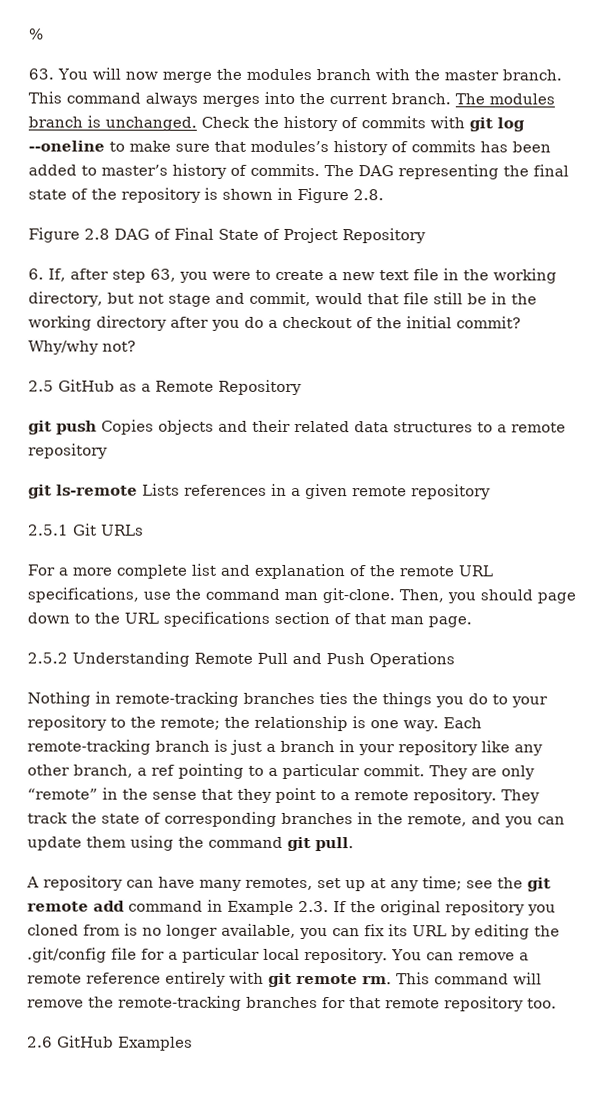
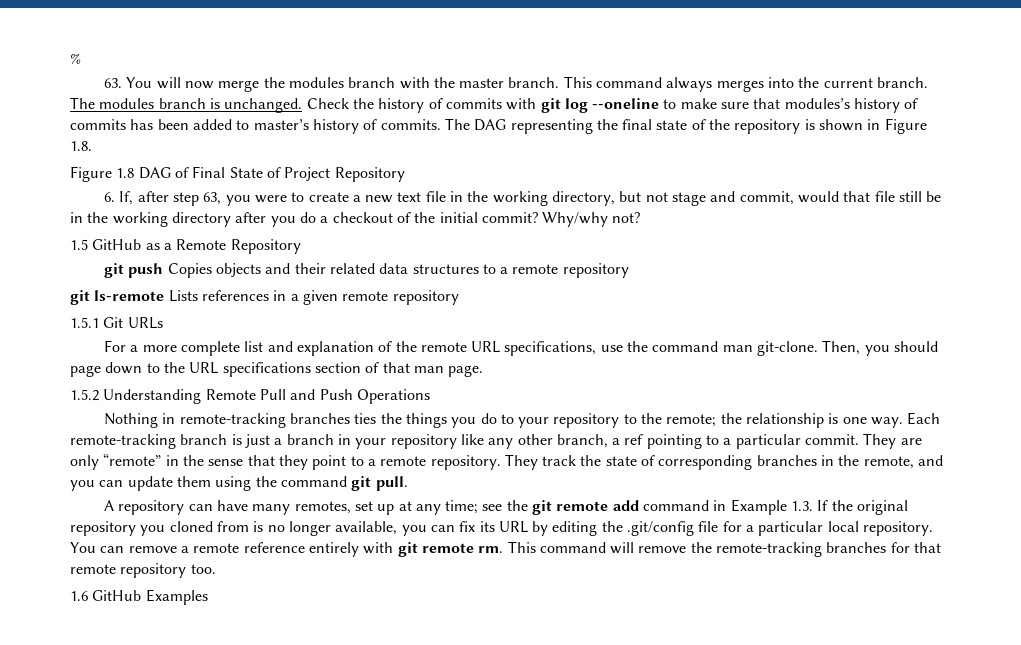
[353,189,384,201] [28,227,110,243] 2.8. // Figure 2.8 -> [70,141,92,151] [70,166,135,182] 1.8. // Figure 1.8
[28,380,54,392] 2.5 -> [70,239,88,250] 1.5
[28,524,69,536] 2.5.1 -> [70,317,99,328] 1.5.1
[27,652,68,664] 2.5.2 -> [70,389,99,401] 1.5.2
[298,900,329,913] 2.3. -> [791,501,814,511] 1.3.
[27,1036,53,1048] 2.6 -> [70,591,88,601] 1.6

